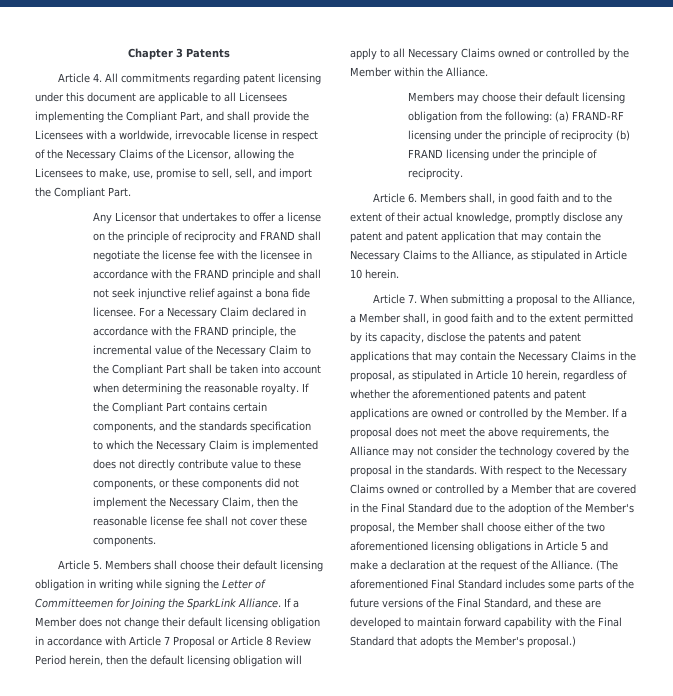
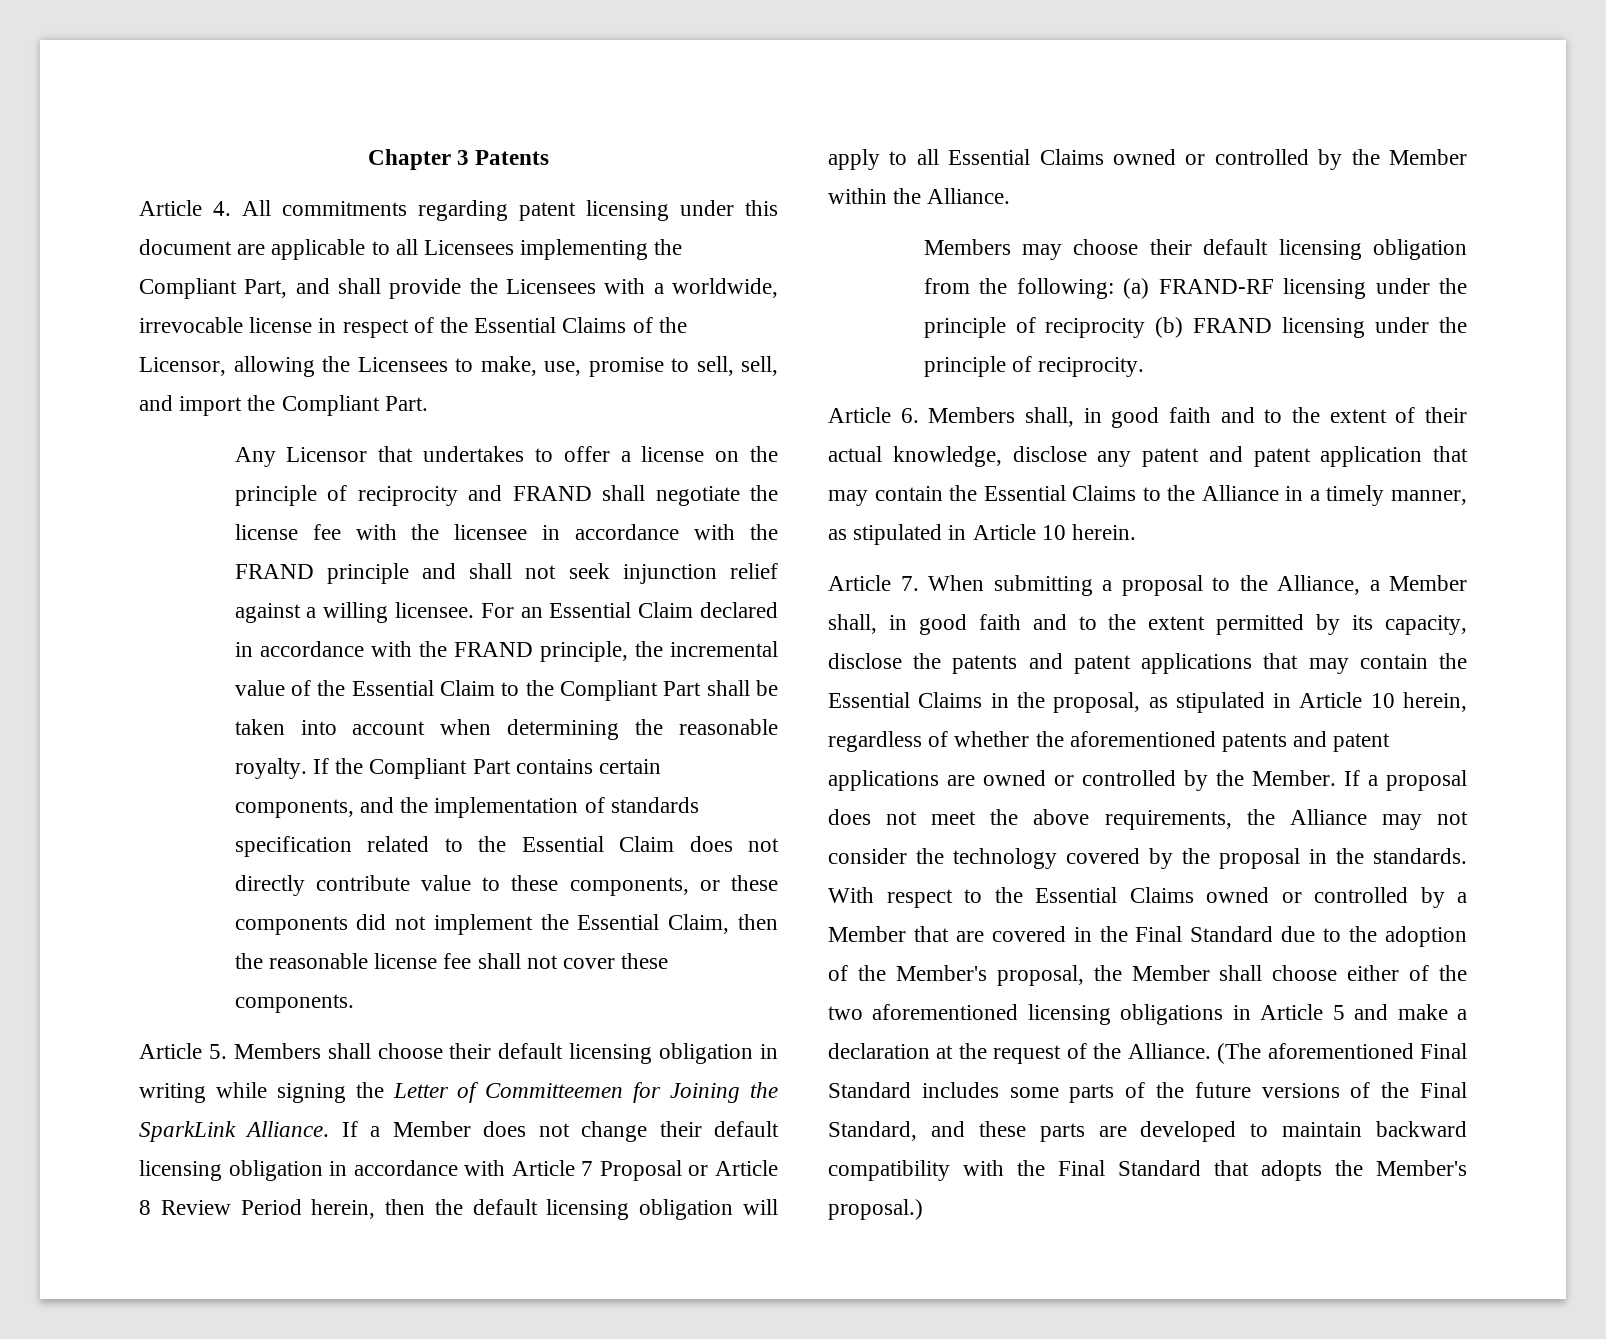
[66,149,116,161] Necessary -> [474,317,557,333] Essential
[138,288,187,300] injunctive -> [622,564,717,584] injunction
[265,288,311,298] [93,307,218,319] bona fide licensee. For a Necessary -> [323,602,632,623] willing licensee. For an Essential
[216,345,267,357] Necessary -> [351,680,434,696] Essential
[199,421,312,433] [93,440,319,452] standards specification to which the Necessary Claim is implemented -> [434,797,699,818] [234,836,675,857] implementation of standards specification related to the Essential Claim
[169,497,220,509] Necessary -> [577,914,660,930] Essential
[408,48,458,60] Necessary -> [948,149,1031,165] Essential
[515,212,560,224] promptly -> (1002, 456) none
[350,250,400,262] Necessary -> [983,485,1066,501] Essential
[472,250,514,261] Alliance, -> [1201,485,1467,506] Alliance in a timely manner,
[518,351,568,363] Necessary -> [828,692,910,708] Essential
[577,465,627,477] Necessary -> [1035,887,1117,903] Essential
(582, 603) none -> [1039,1123,1085,1142] parts
[464,617,552,629] forward capability -> [1376,1121,1467,1137] [828,1160,950,1181] backward compatibility

